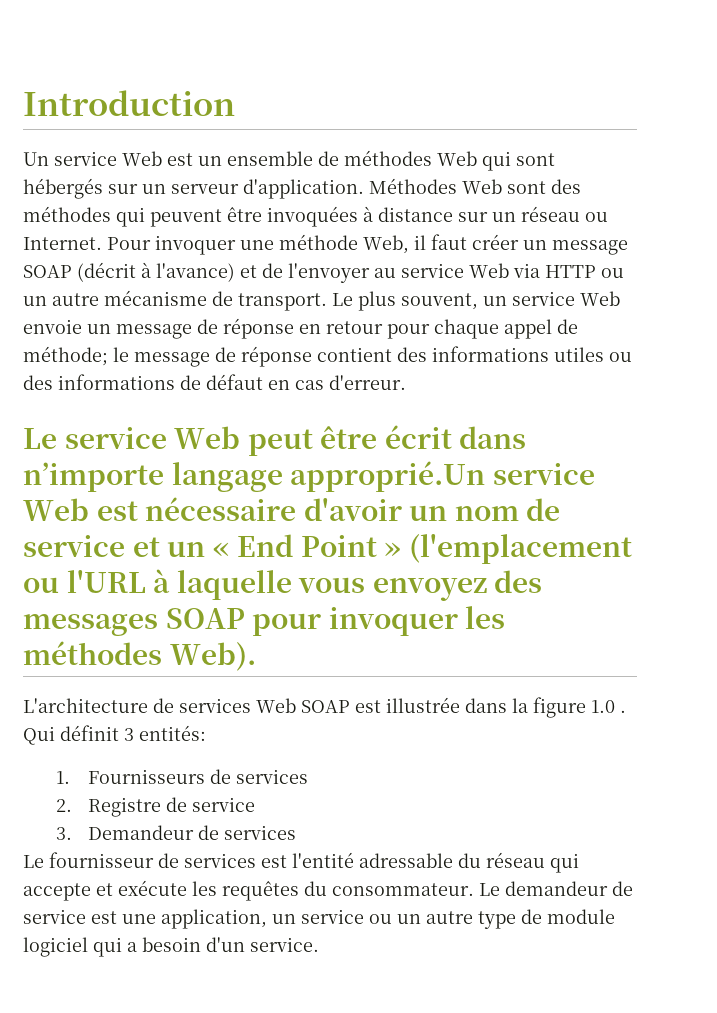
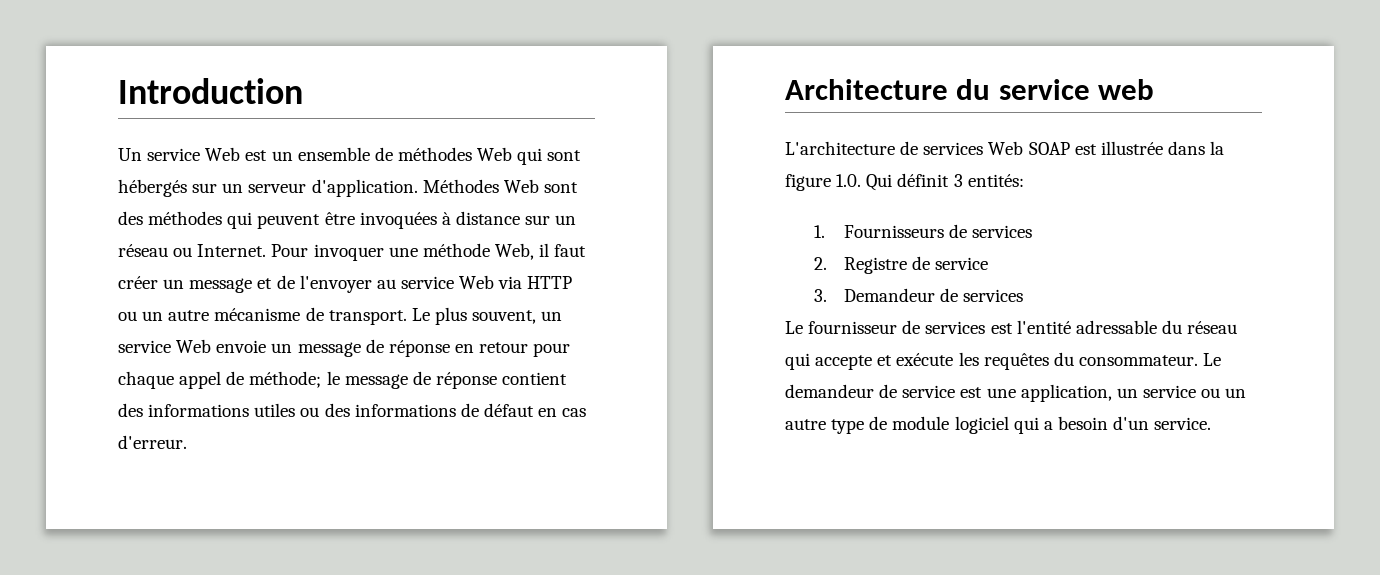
[23,262,235,282] SOAP (décrit à l'avance) -> (253, 285) none
[23,425,527,456] [23,461,595,492] [23,497,561,521] [23,534,632,564] [23,569,543,601] [23,606,506,636] [23,641,256,671] Le service Web peut être écrit dans n’importe langage approprié.Un service Web est nécessaire d'avoir un nom de service et un « End Point » (l'emplacement ou l'URL à laquelle vous envoyez des messages SOAP pour invoquer les méthodes Web). -> [785,79,1155,100] Architecture du service web
[591,700,626,713] 1.0 . -> [836,174,862,187] 1.0.

